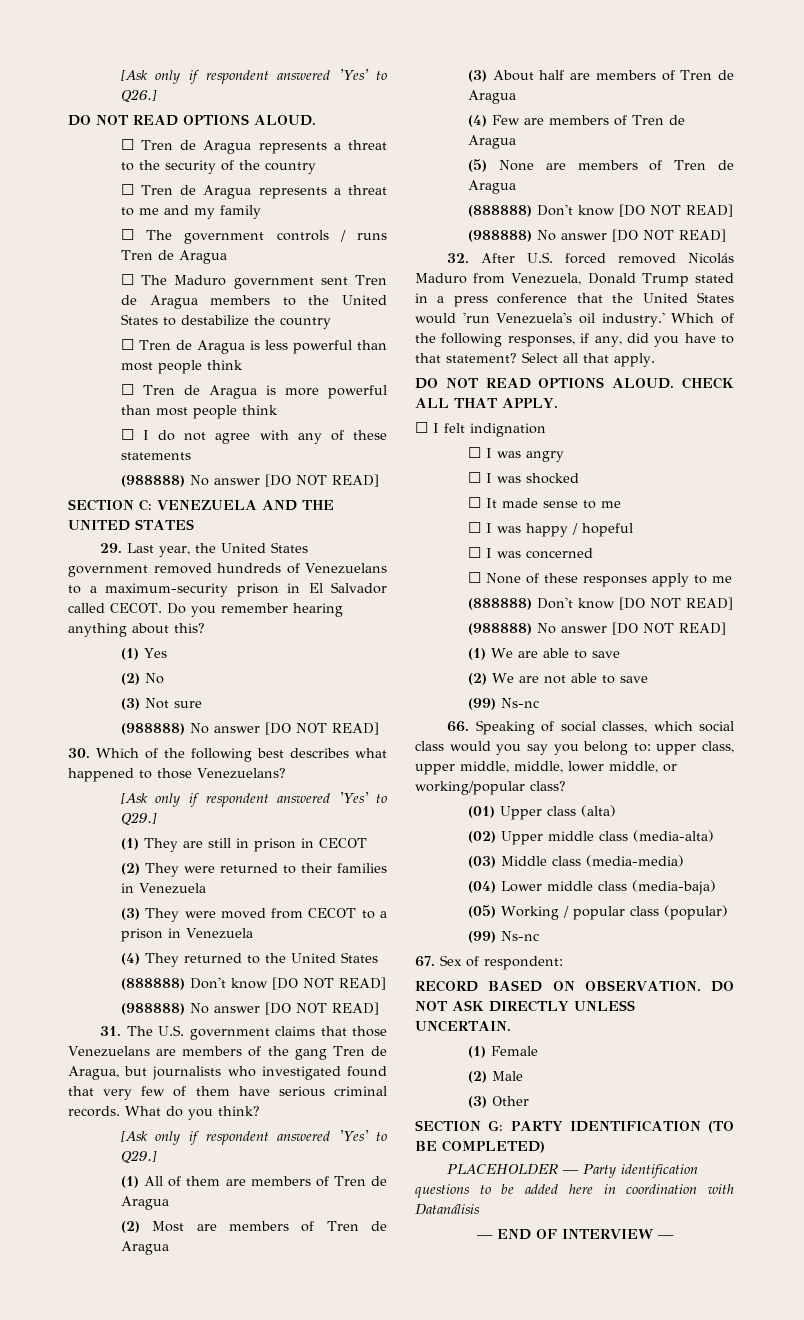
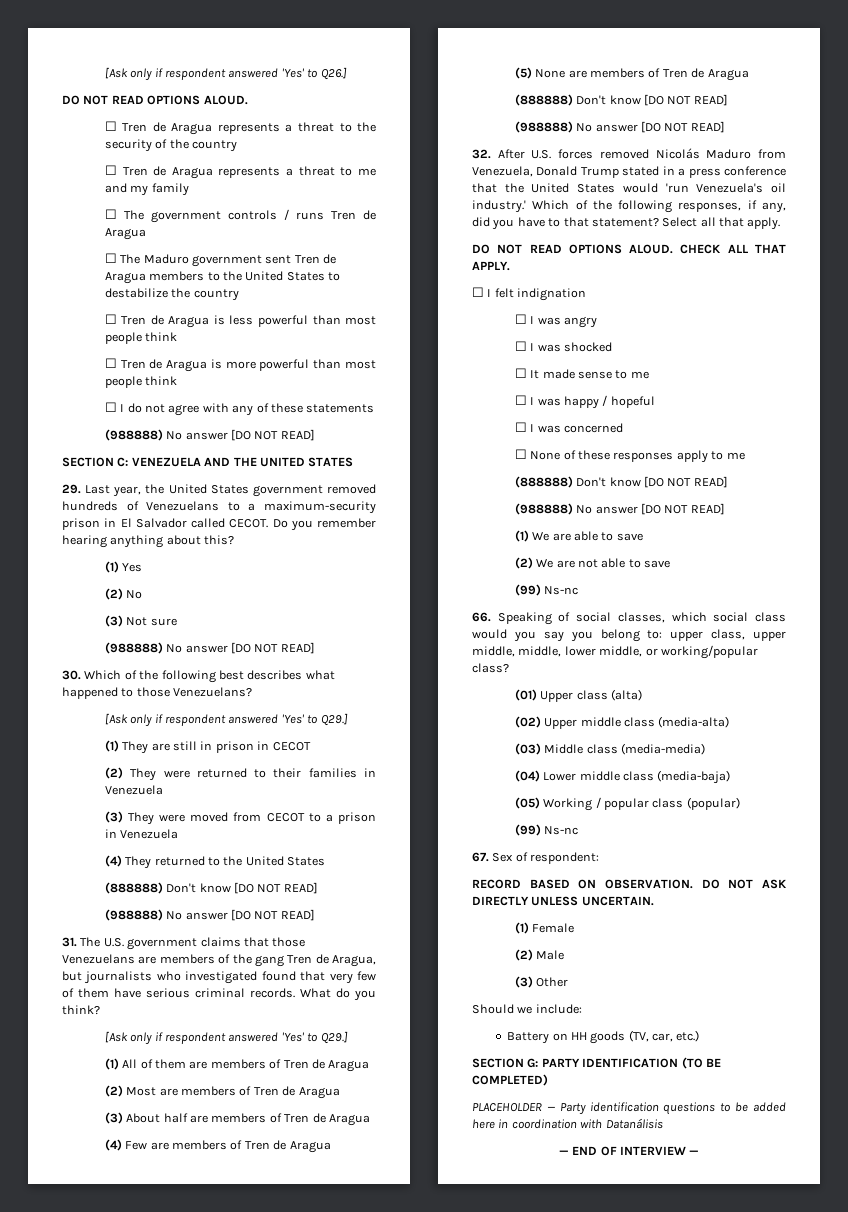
[565,253,607,264] forced -> [558,149,594,159] forces
(529, 1101) none -> [472,1004,582,1014] [507,1030,700,1044] // Should we include: // Battery on HH goods (TV, car, etc.)

